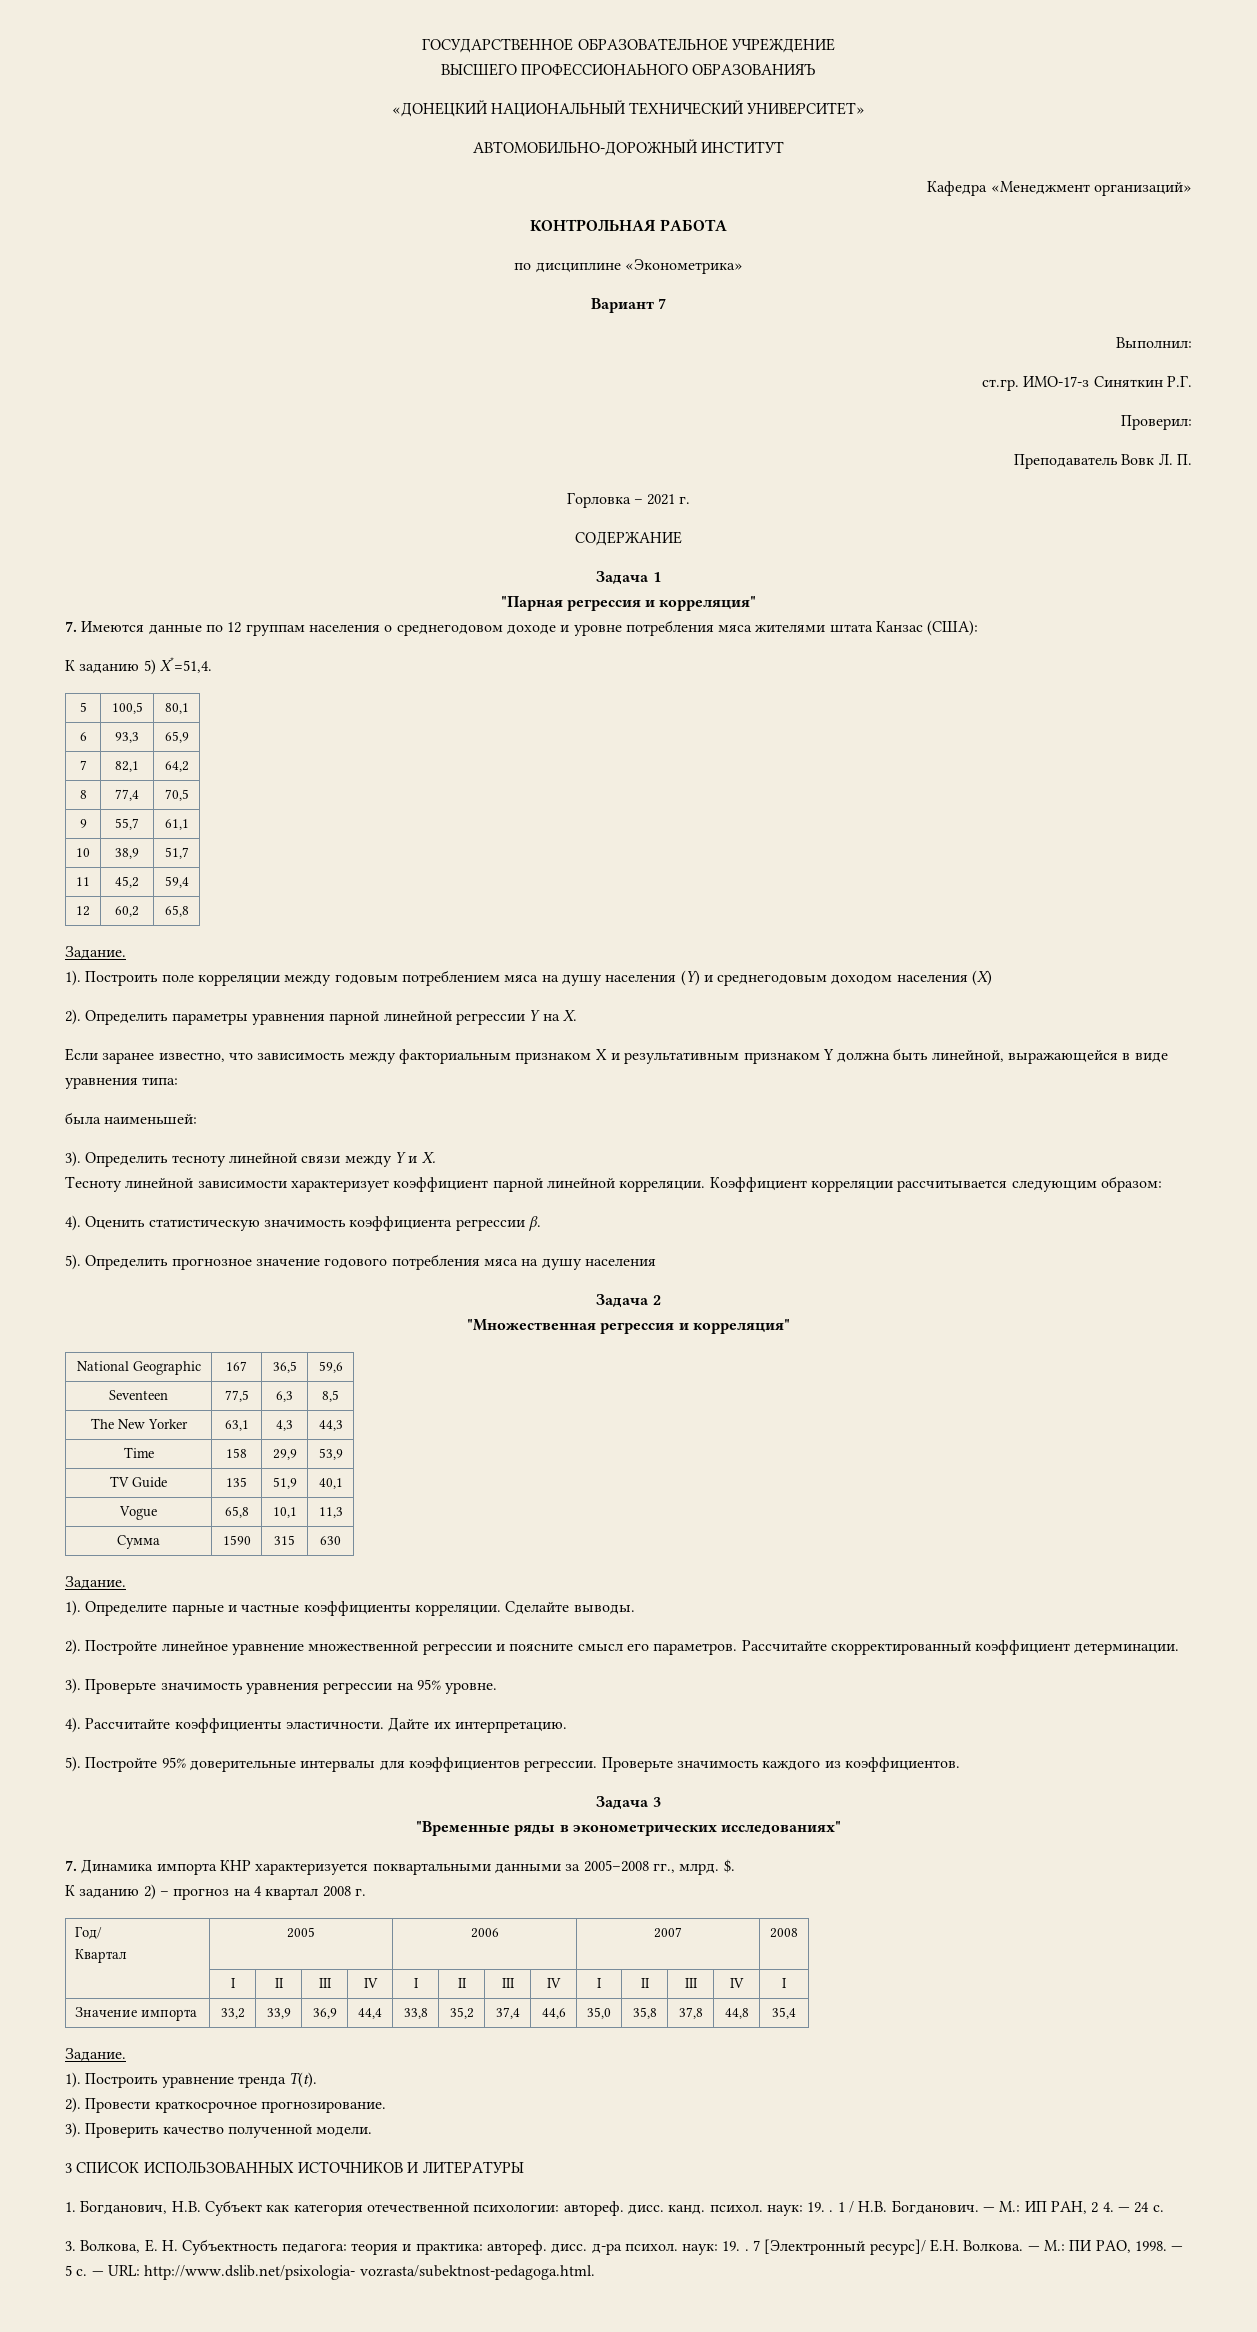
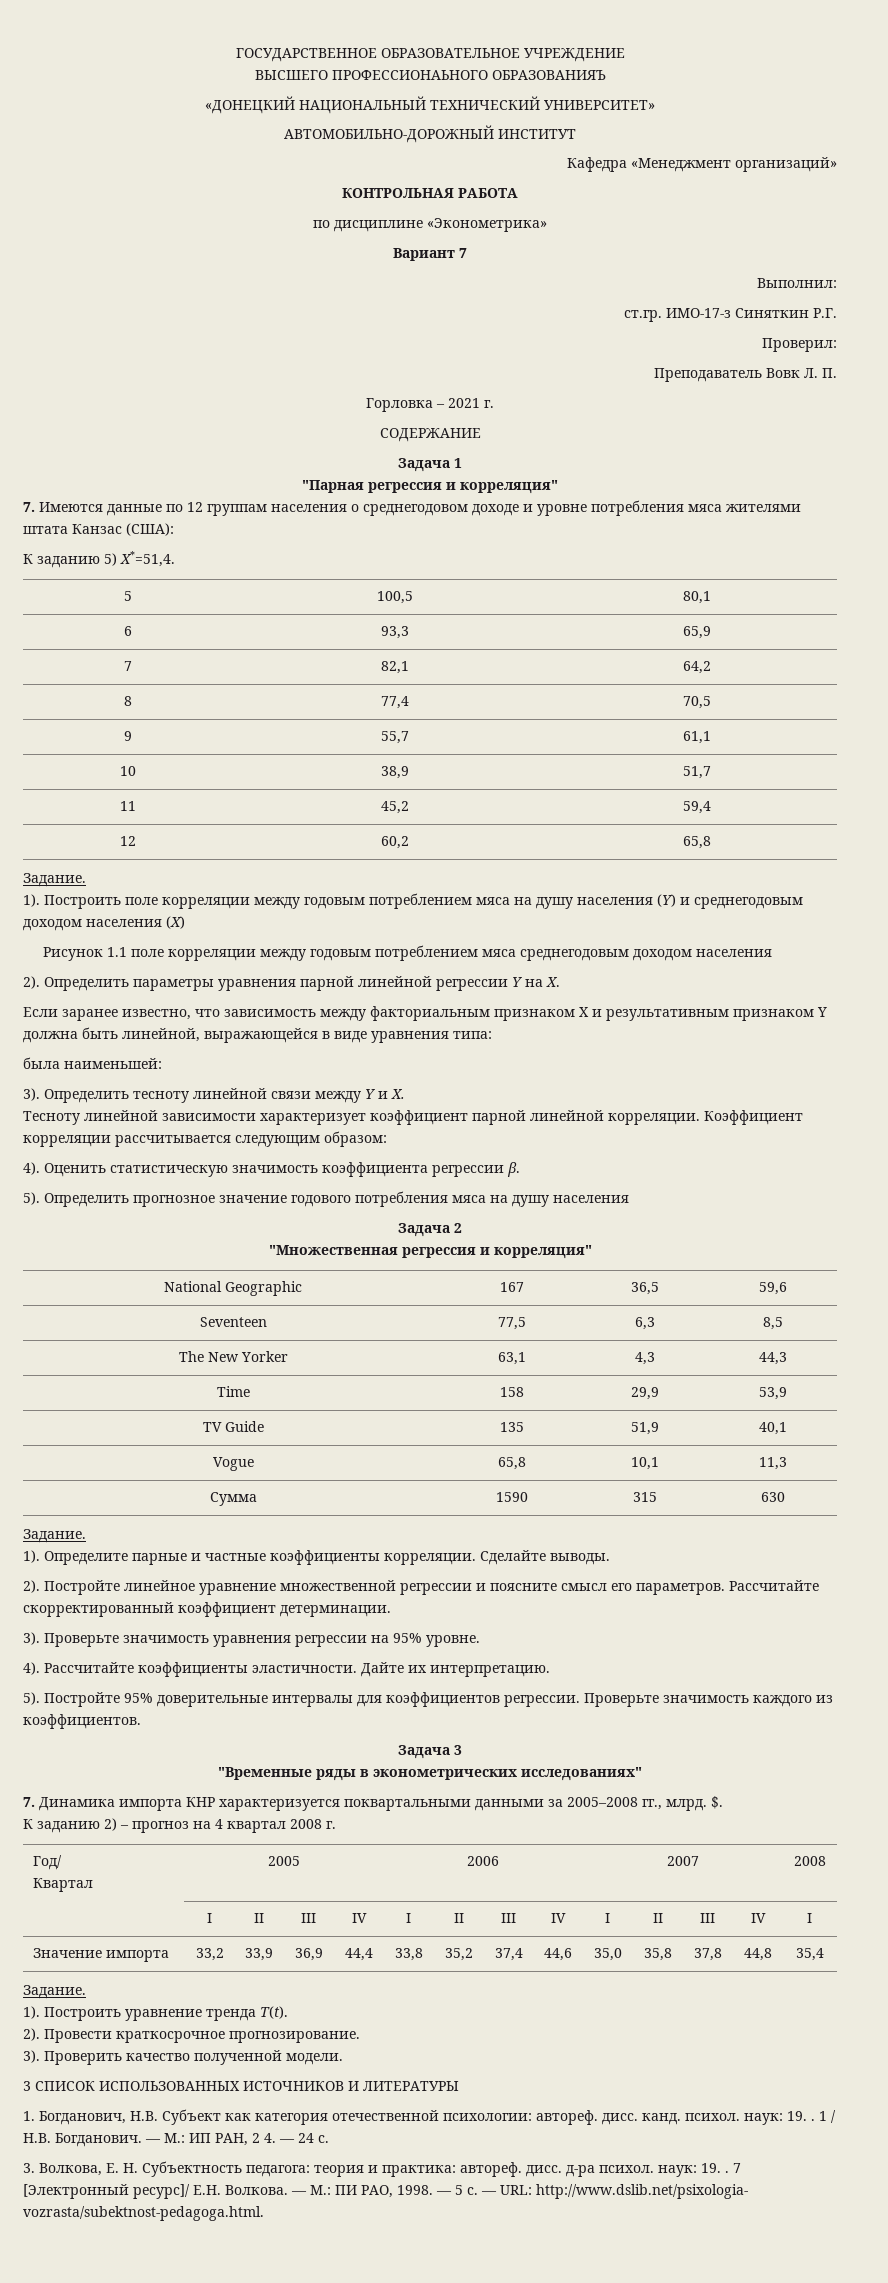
(993, 978) none -> [43,945,773,961] // Рисунок 1.1 поле корреляции между годовым потреблением мяса среднегодовым доходом населения

